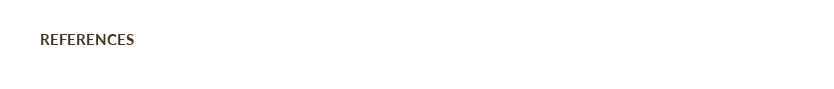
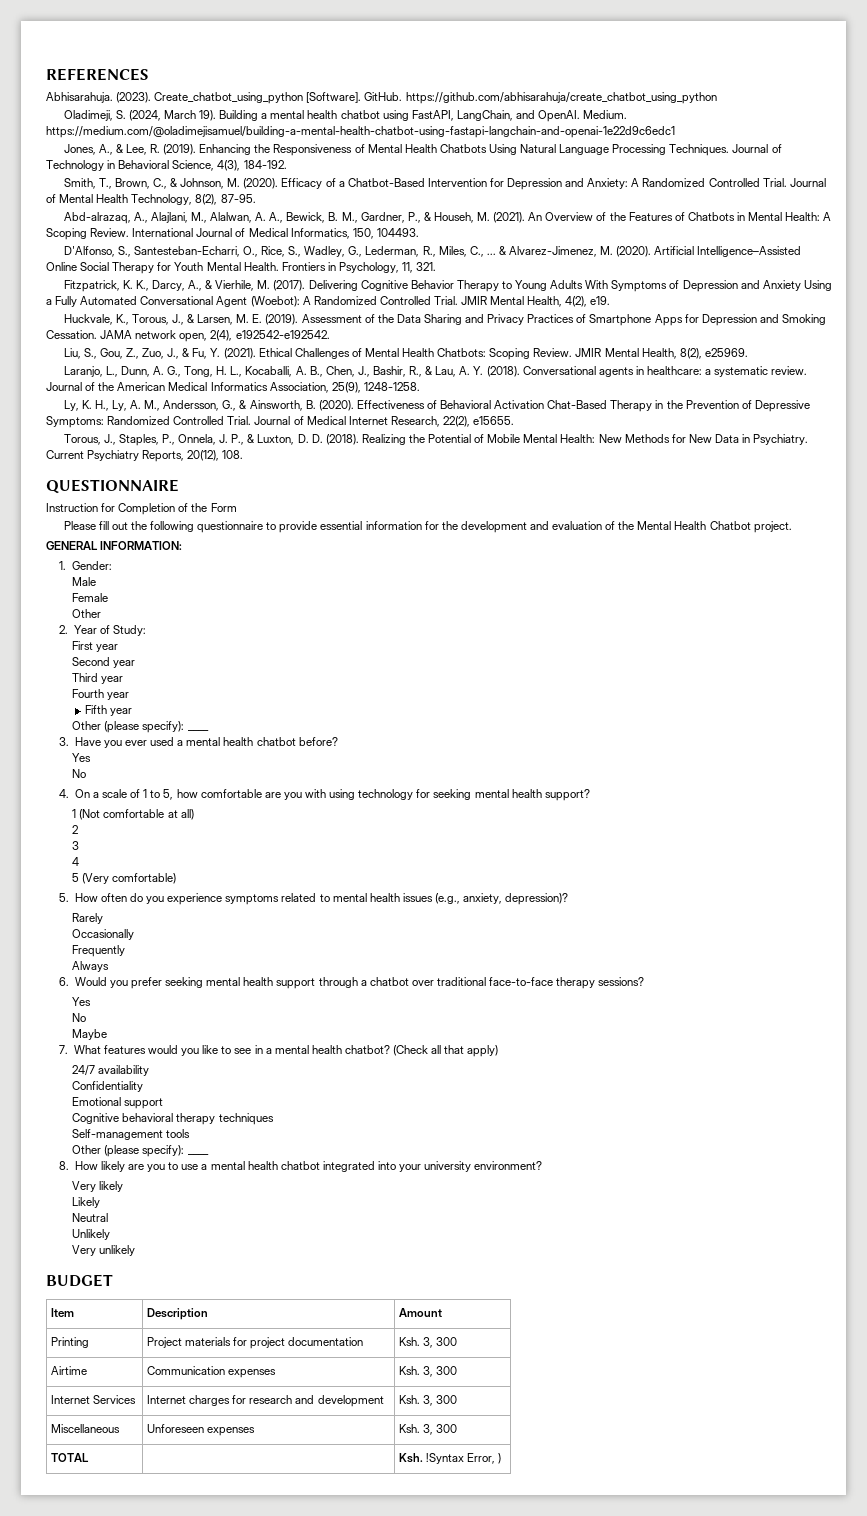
(134, 39) none -> [46,92,717,104] [63,110,628,122] [46,126,675,138] [63,144,782,156] [46,160,287,171] [63,178,826,190] [46,194,256,205] [63,212,832,224] [46,228,419,240] [63,246,802,257] [46,262,437,274] [63,280,832,292] [46,296,611,307] [63,314,827,326] [46,330,330,342] [63,348,748,360] [63,366,808,377] [46,382,420,393] [63,400,810,412] [46,416,515,428] [63,434,809,446] [46,450,244,462] [46,479,179,494] [46,503,237,515] [63,521,792,533] [46,541,183,550] [59,561,113,570] [72,577,97,586] [72,593,109,602] [72,609,102,618] [59,625,147,636] [72,641,119,652] [72,657,136,668] [72,673,124,684] [72,689,130,700] [84,705,132,716] [72,721,209,733] [59,737,338,748] [72,753,92,762] [72,769,87,778] [59,789,590,801] [72,809,194,820] [72,825,79,834] [72,841,80,850] [72,857,80,866] [72,873,177,884] [59,893,569,905] [72,913,104,924] [72,929,135,940] [72,945,126,957] [72,961,110,972] [59,977,645,989] [72,997,92,1006] [72,1013,87,1022] [72,1029,108,1040] [59,1045,499,1057] [72,1065,150,1076] [72,1081,144,1092] [72,1097,164,1109] [72,1113,274,1125] [72,1129,191,1140] [72,1145,209,1157] [59,1161,543,1172] [72,1181,124,1192] [72,1197,101,1208] [72,1213,109,1222] [72,1229,111,1240] [72,1245,136,1256] [46,1274,113,1287] [51,1308,75,1317] [147,1308,209,1320] [399,1308,443,1317] [51,1337,90,1348] [147,1337,364,1349] [399,1337,458,1348] [51,1366,88,1375] [147,1366,277,1378] [399,1366,458,1377] [51,1395,137,1404] [147,1395,384,1407] [399,1395,458,1406] [51,1424,121,1433] [147,1424,256,1436] [399,1424,458,1435] [51,1453,90,1462] [399,1453,502,1464] // Abhisarahuja. (2023). Create_chatbot_using_python [Software]. GitHub. https://github.com/abhisarahuja/create_chatbot_using_python // Oladimeji, S. (2024, March 19). Building a mental health chatbot using FastAPI, LangChain, and OpenAI. Medium. https://medium.com/@oladimejisamuel/building-a-mental-health-chatbot-using-fastapi-langchain-and-openai-1e22d9c6edc1 // Jones, A., & Lee, R. (2019). Enhancing the Responsiveness of Mental Health Chatbots Using Natural Language Processing Techniques. Journal of Technology in Behavioral Science, 4(3), 184-192. // Smith, T., Brown, C., & Johnson, M. (2020). Efficacy of a Chatbot-Based Intervention for Depression and Anxiety: A Randomized Controlled Trial. Journal of Mental Health Technology, 8(2), 87-95. // Abd-alrazaq, A., Alajlani, M., Alalwan, A. A., Bewick, B. M., Gardner, P., & Househ, M. (2021). An Overview of the Features of Chatbots in Mental Health: A Scoping Review. International Journal of Medical Informatics, 150, 104493. // D'Alfonso, S., Santesteban-Echarri, O., Rice, S., Wadley, G., Lederman, R., Miles, C., ... & Alvarez-Jimenez, M. (2020). Artificial Intelligence–Assisted Online Social Therapy for Youth Mental Health. Frontiers in Psychology, 11, 321. // Fitzpatrick, K. K., Darcy, A., & Vierhile, M. (2017). Delivering Cognitive Behavior Therapy to Young Adults With Symptoms of Depression and Anxiety Using a Fully Automated Conversational Agent (Woebot): A Randomized Controlled Trial. JMIR Mental Health, 4(2), e19. // Huckvale, K., Torous, J., & Larsen, M. E. (2019). Assessment of the Data Sharing and Privacy Practices of Smartphone Apps for Depression and Smoking Cessation. JAMA network open, 2(4), e192542-e192542. // Liu, S., Gou, Z., Zuo, J., & Fu, Y. (2021). Ethical Challenges of Mental Health Chatbots: Scoping Review. JMIR Mental Health, 8(2), e25969. // Laranjo, L., Dunn, A. G., Tong, H. L., Kocaballi, A. B., Chen, J., Bashir, R., & Lau, A. Y. (2018). Conversational agents in healthcare: a systematic review. Journal of the American Medical Informatics Association, 25(9), 1248-1258. // Ly, K. H., Ly, A. M., Andersson, G., & Ainsworth, B. (2020). Effectiveness of Behavioral Activation Chat-Based Therapy in the Prevention of Depressive Symptoms: Randomized Controlled Trial. Journal of Medical Internet Research, 22(2), e15655. // Torous, J., Staples, P., Onnela, J. P., & Luxton, D. D. (2018). Realizing the Potential of Mobile Mental Health: New Methods for New Data in Psychiatry. Current Psychiatry Reports, 20(12), 108. // QUESTIONNAIRE // Instruction for Completion of the Form // Please fill out the following questionnaire to provide essential information for the development and evaluation of the Mental Health Chatbot project. // GENERAL INFORMATION: // 1. Gender: // Male // Female // Other // 2. Year of Study: // First year // Second year // Third year // Fourth year // Fifth year // Other (please specify): ____ // 3. Have you ever used a mental health chatbot before? // Yes // No // 4. On a scale of 1 to 5, how comfortable are you with using technology for seeking mental health support? // 1 (Not comfortable at all) // 2 // 3 // 4 // 5 (Very comfortable) // 5. How often do you experience symptoms related to mental health issues (e.g., anxiety, depression)? // Rarely // Occasionally // Frequently // Always // 6. Would you prefer seeking mental health support through a chatbot over traditional face-to-face therapy sessions? // Yes // No // Maybe // 7. What features would you like to see in a mental health chatbot? (Check all that apply) // 24/7 availability // Confidentiality // Emotional support // Cognitive behavioral therapy techniques // Self-management tools // Other (please specify): ____ // 8. How likely are you to use a mental health chatbot integrated into your university environment? // Very likely // Likely // Neutral // Unlikely // Very unlikely // BUDGET // Item | Description | Amount // Printing | Project materials for project documentation | Ksh. 3, 300 // Airtime | Communication expenses | Ksh. 3, 300 // Internet Services | Internet charges for research and development | Ksh. 3, 300 // Miscellaneous | Unforeseen expenses | Ksh. 3, 300 // TOTAL | | Ksh. !Syntax Error, )

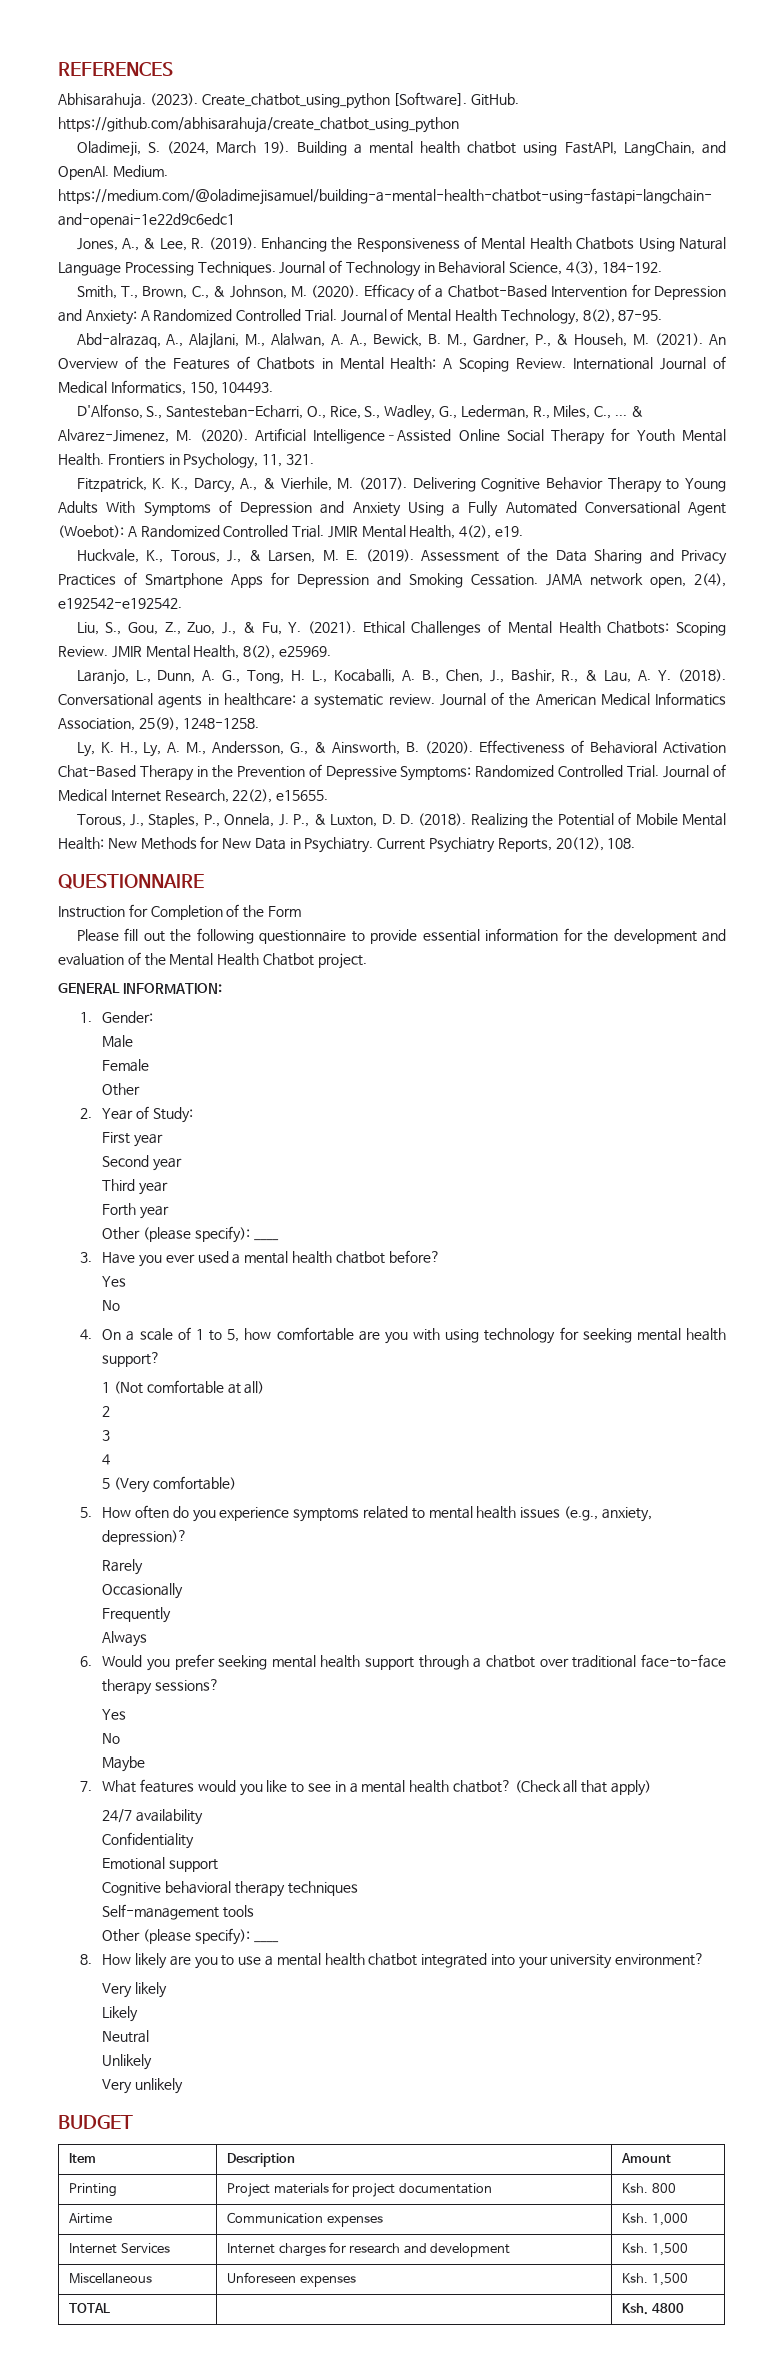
[72,689,130,700] [84,705,107,714] Fourth year // Fifth -> [102,1203,137,1216] Forth
[423,1337,458,1348] 3, 300 -> [651,2183,676,2193] 800
[423,1366,458,1377] 3, 300 -> [651,2213,688,2226] 1,000
[423,1395,458,1406] 3, 300 -> [651,2243,688,2256] 1,500
[423,1424,458,1435] 3, 300 -> [651,2273,688,2286] 1,500
[426,1453,502,1464] !Syntax Error, ) -> [651,2303,684,2313] 4800

